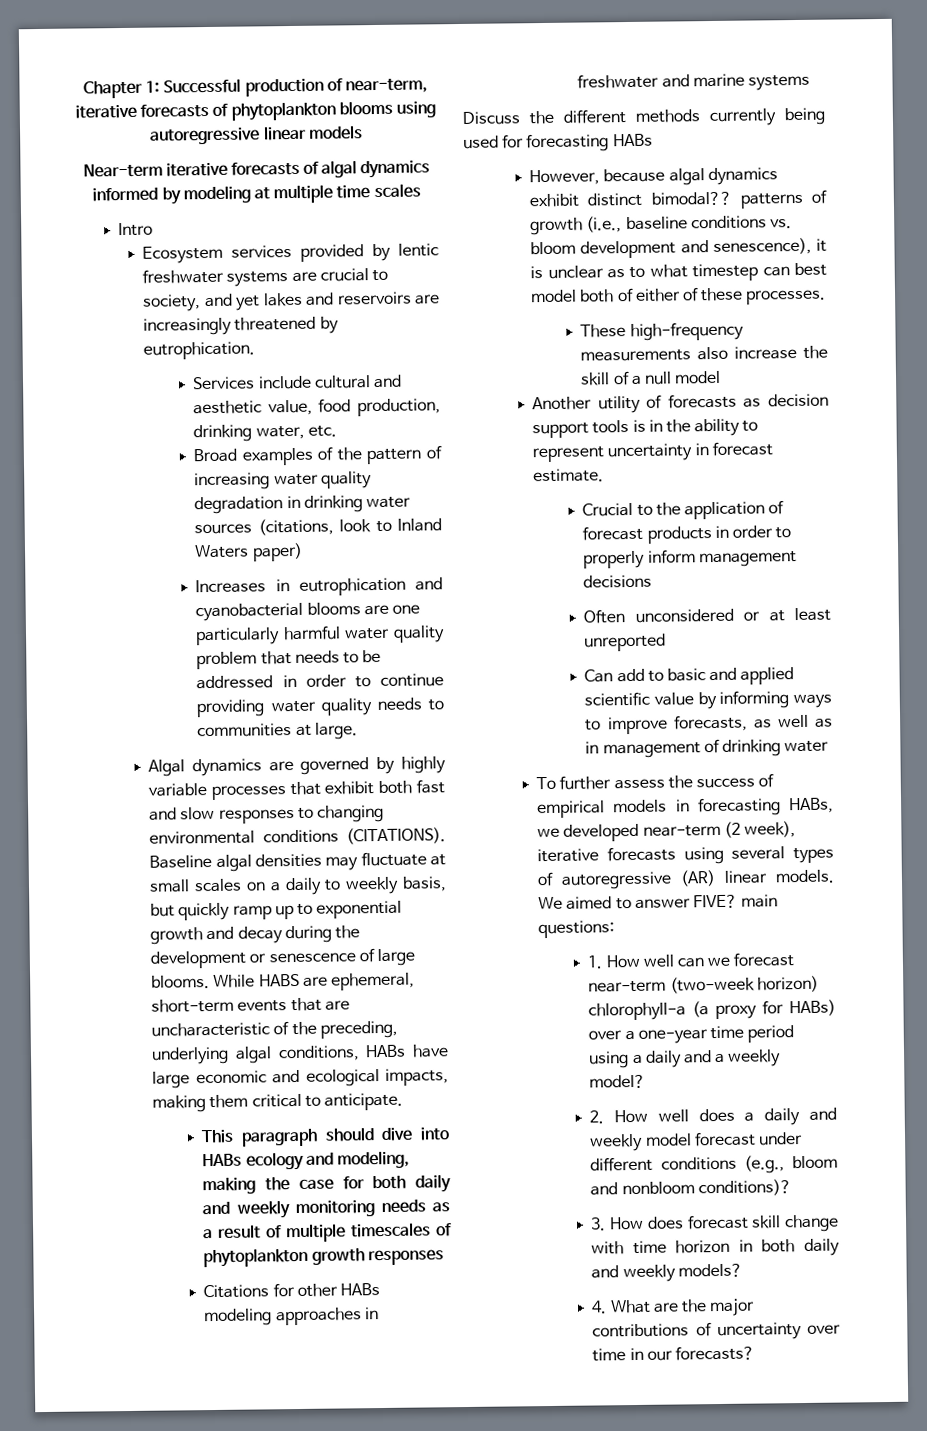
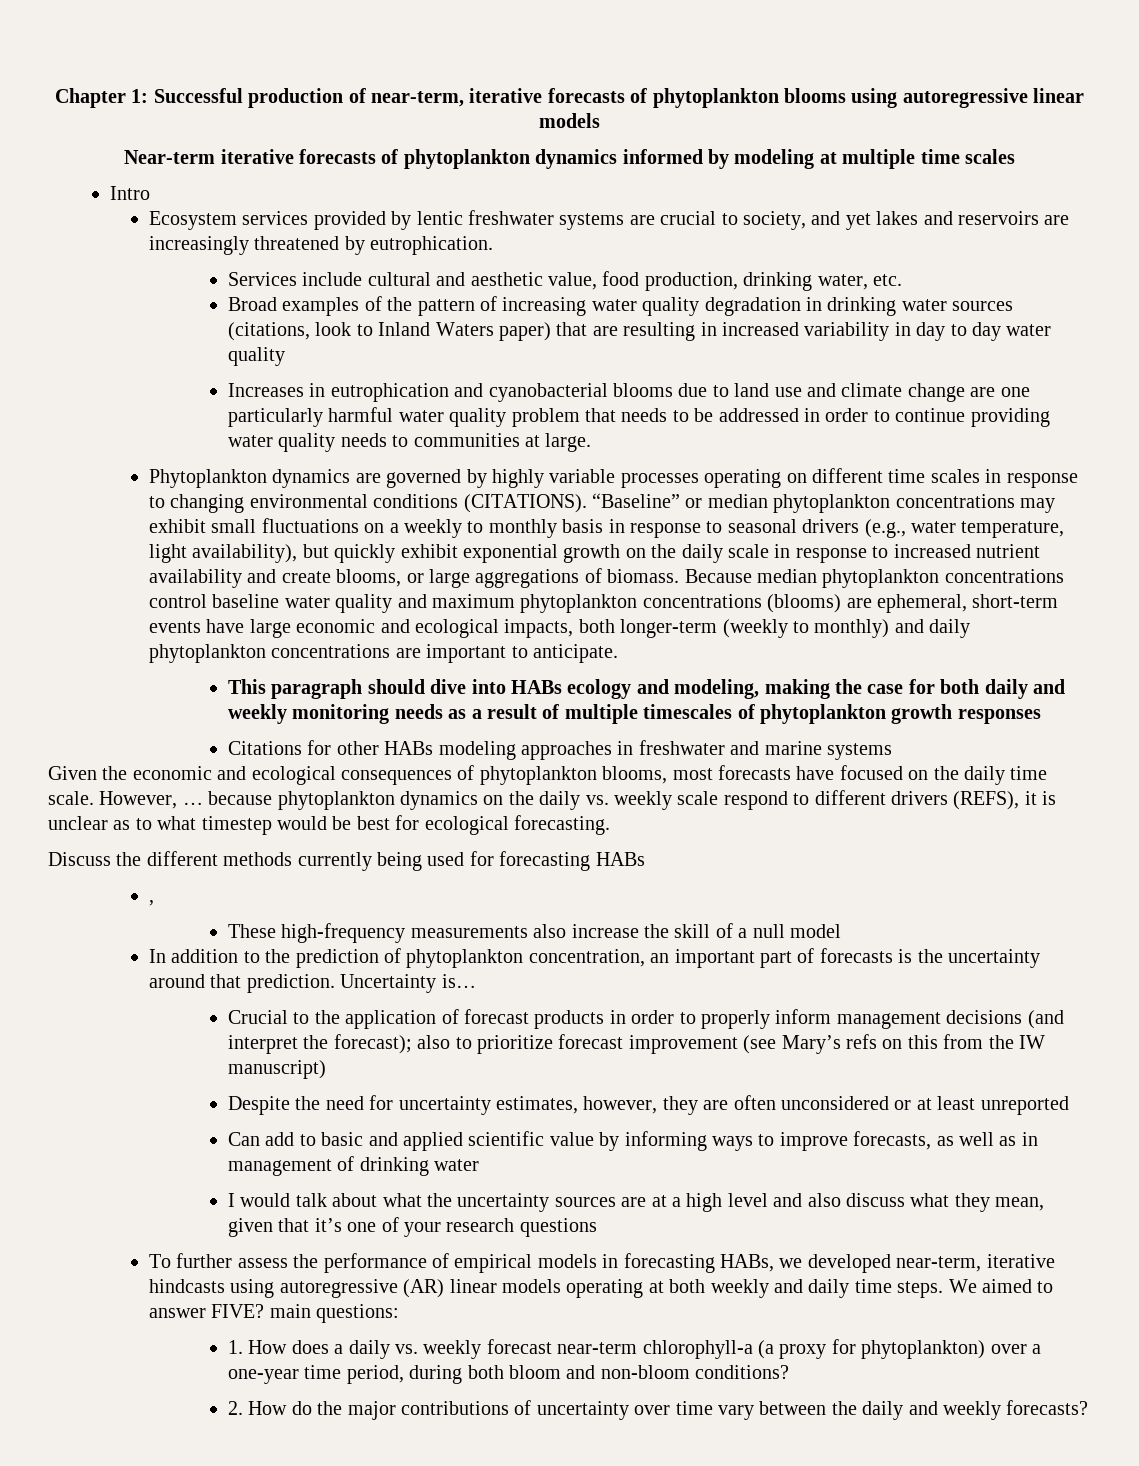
[321,160,358,178] algal -> [403,149,530,169] phytoplankton
(303, 552) none -> [556,322,1052,341] [228,347,286,366] that are resulting in increased variability in day to day water quality
(361, 608) none -> [678,383,965,402] due to land use and climate change
[148,759,186,777] Algal -> [149,469,268,488] Phytoplankton
[289,779,445,796] [149,806,295,824] that exhibit both fast and slow responses -> [704,468,1078,488] operating on different time scales in response
[149,851,447,872] [149,876,447,896] [150,900,403,921] [150,925,360,945] [150,948,415,969] [151,972,415,991] [151,997,350,1013] [151,1020,398,1039] [151,1044,407,1065] Baseline algal densities may fluctuate at small scales on a daily to weekly basis, but quickly ramp up to exponential growth and decay during the development or senescence of large blooms. While HABS are ephemeral, short-term events that are uncharacteristic of the preceding, underlying algal conditions, HABs -> [592,493,1056,513] [149,518,1065,538] [149,544,1041,563] [149,568,1064,588] [149,594,1059,613] [149,621,202,633] “Baseline” or median phytoplankton concentrations may exhibit small fluctuations on a weekly to monthly basis in response to seasonal drivers (e.g., water temperature, light availability), but quickly exhibit exponential growth on the daily scale in response to increased nutrient availability and create blooms, or large aggregations of biomass. Because median phytoplankton concentrations control baseline water quality and maximum phytoplankton concentrations (blooms) are ephemeral, short-term events
[152,1093,302,1113] making them critical -> [578,619,971,638] [149,644,507,663] both longer-term (weekly to monthly) and daily phytoplankton concentrations are important
(810, 82) none -> [48,765,1048,785] [48,790,1057,810] [48,815,610,835] // Given the economic and ecological consequences of phytoplankton blooms, most forecasts have focused on the daily time scale. However, … because phytoplankton dynamics on the daily vs. weekly scale respond to different drivers (REFS), it is unclear as to what timestep would be best for ecological forecasting.
[529,167,778,186] [529,189,827,209] [530,215,792,236] [530,237,827,259] [530,262,827,282] [530,287,827,305] However, because algal dynamics exhibit distinct bimodal?? patterns of growth (i.e., baseline conditions vs. bloom development and senescence), it is unclear as to what timestep can best model both of either of these processes. -> [149,900,155,906] ,
[532,393,829,414] [532,418,759,439] [532,441,773,463] [533,468,605,483] Another utility of forecasts as decision support tools is in the ability to represent uncertainty in forecast estimate. -> [149,948,1041,968] [149,974,476,993] In addition to the prediction of phytoplankton concentration, an important part of forecasts is the uncertainty around that prediction. Uncertainty is…
[583,609,626,624] // Often -> [1027,1010,1064,1029] [228,1034,1046,1054] [228,1060,327,1079] [228,1095,776,1115] (and interpret the forecast); also to prioritize forecast improvement (see Mary’s refs on this from the IW manuscript) // Despite the need for uncertainty estimates, however, they are often
(830, 746) none -> [228,1193,1045,1212] [228,1217,597,1237] // I would talk about what the uncertainty sources are at a high level and also discuss what they mean, given that it’s one of your research questions
[695,777,755,789] success -> [323,1253,427,1273] performance
[642,821,796,838] [537,846,834,865] [537,869,835,890] near-term (2 week), iterative forecasts using several types of autoregressive (AR) linear models. -> [896,1254,1055,1272] [149,1279,944,1298] near-term, iterative hindcasts using autoregressive (AR) linear models operating at both weekly and daily time steps.
[642,952,795,968] [588,975,819,994] well can we forecast near-term (two-week horizon) -> [291,1339,638,1359] does a daily vs. weekly forecast near-term
[789,999,836,1017] HABs) -> [861,1340,986,1359] phytoplankton)
[747,1025,795,1043] [588,1049,782,1069] [589,1074,647,1089] [589,1107,837,1126] [589,1131,803,1152] [590,1155,838,1174] [590,1179,792,1197] [590,1214,839,1233] [591,1238,840,1256] [591,1263,743,1283] [591,1299,679,1314] period using a daily and a weekly model? // 2. How well does a daily and weekly model forecast under different conditions (e.g., bloom and nonbloom conditions)? // 3. How does forecast skill change with time horizon in both daily and weekly models? // 4. What are -> [346,1365,790,1384] [228,1401,312,1415] period, during both bloom and non-bloom conditions? // 2. How do
[629,1347,673,1361] in our -> [718,1401,1002,1420] vary between the daily and weekly

